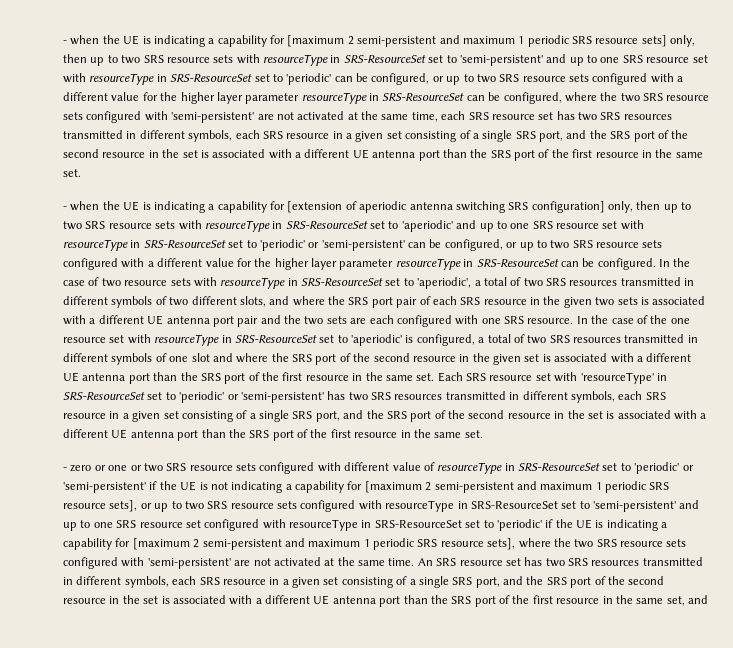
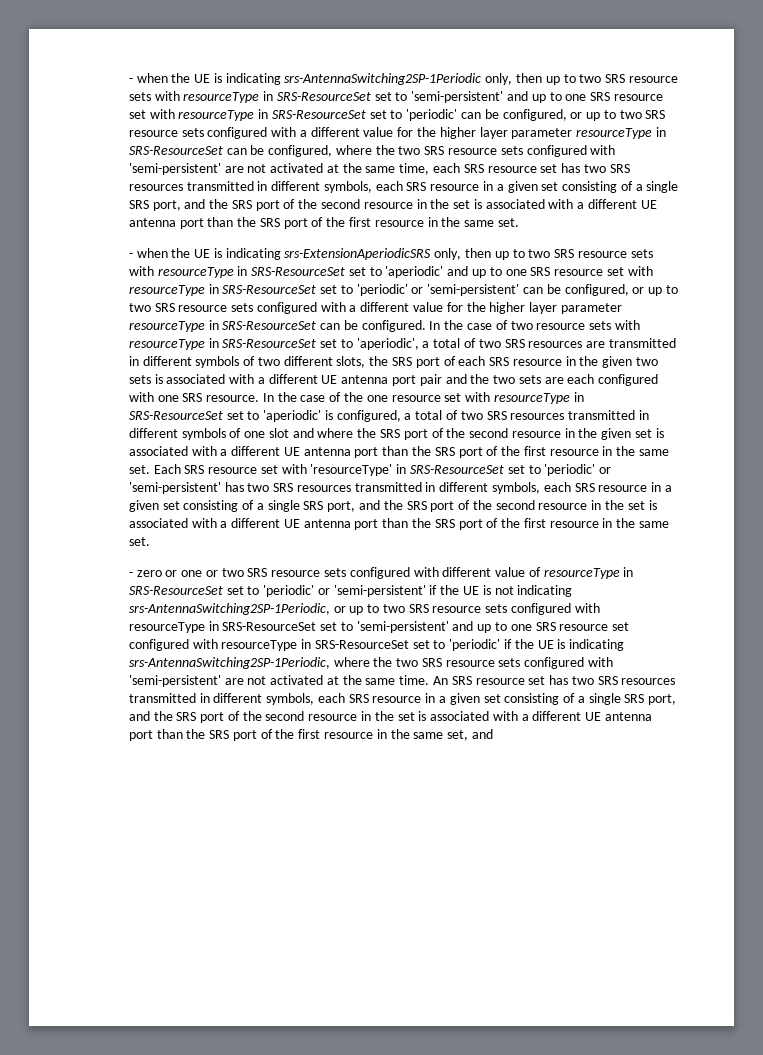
[63,35,667,47] - when the UE is indicating a capability for [maximum 2 semi-persistent and maximum 1 periodic SRS resource sets] -> [128,73,482,85] - when the UE is indicating srs-AntennaSwitching2SP-1Periodic
[208,201,605,213] a capability for [extension of aperiodic antenna switching SRS configuration] -> [284,248,432,260] srs-ExtensionAperiodicSRS
(618, 283) none -> [586,341,606,348] are
[269,296,418,308] and where the SRS port pair -> [369,356,440,368] the SRS port
[285,481,670,493] [63,500,138,512] a capability for [maximum 2 semi-persistent and maximum 1 periodic SRS resource sets], -> [128,603,330,615] srs-AntennaSwitching2SP-1Periodic,
[661,522,668,528] [63,538,516,550] a capability for [maximum 2 semi-persistent and maximum 1 periodic SRS resource sets], -> [128,657,330,669] srs-AntennaSwitching2SP-1Periodic,

